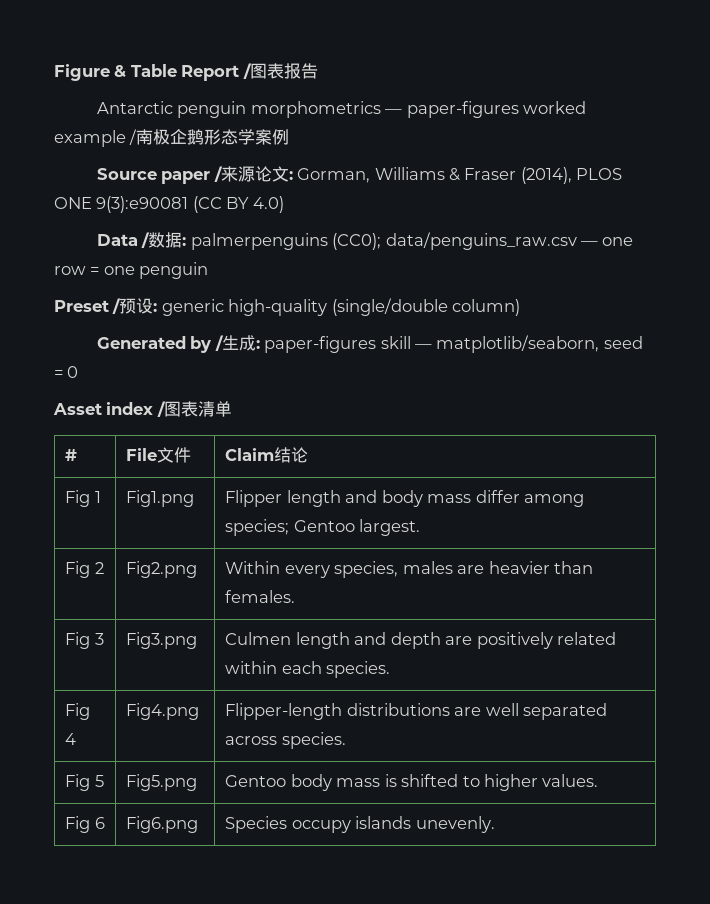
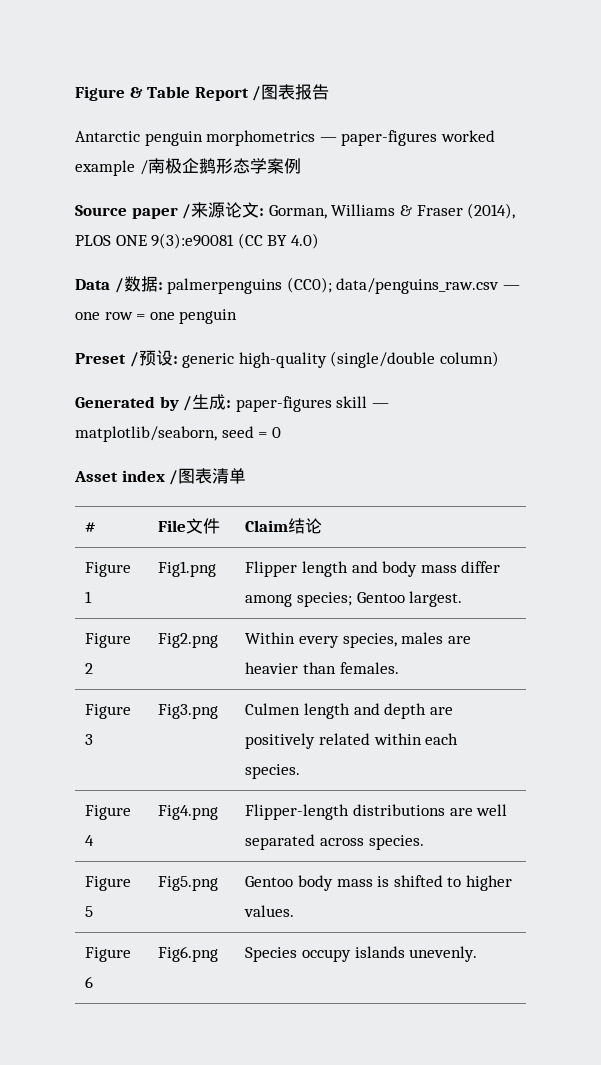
[65,490,91,507] Fig -> [85,562,132,577] Figure
[65,561,91,578] Fig -> [85,633,132,648] Figure
[65,632,91,649] Fig -> [85,704,132,719] Figure
[65,703,91,720] Fig -> [85,805,132,820] Figure
[65,774,91,791] Fig -> [85,876,132,891] Figure
[65,816,91,833] Fig -> [85,947,132,962] Figure

